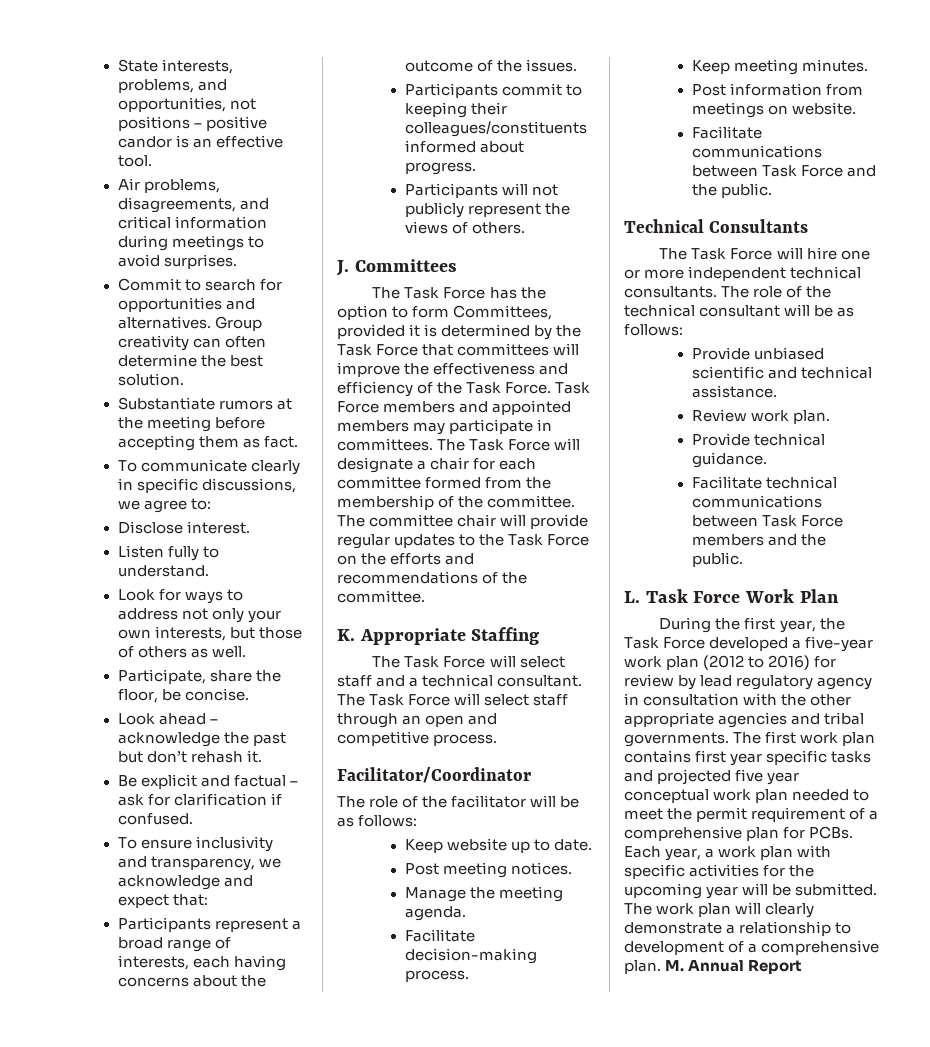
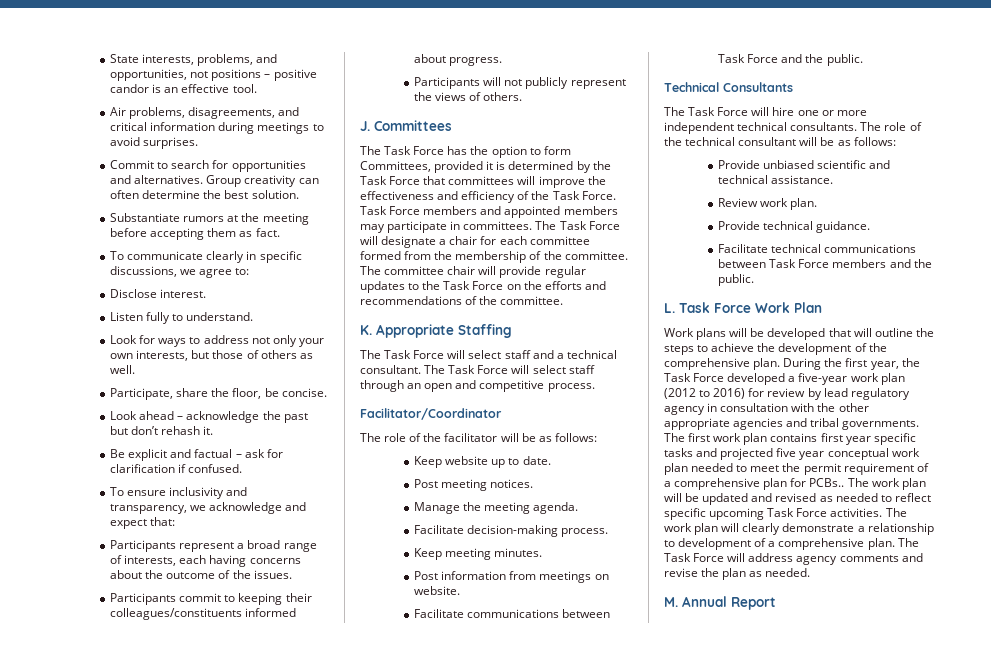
(839, 596) none -> [664,328,934,340] [664,343,887,355] [664,358,781,370] Work plans will be developed that will outline the steps to achieve the development of the comprehensive plan.
[809,826,854,839] [624,845,832,861] [624,864,815,879] [624,883,878,899] PCBs. Each year, a work plan with specific activities for the upcoming year will be submitted. -> [809,478,926,490] [664,493,931,505] [664,508,883,520] PCBs.. The work plan will be updated and revised as needed to reflect specific upcoming Task Force activities.
(661, 967) none -> [897,538,919,547] [664,553,923,565] [664,568,811,580] The Task Force will address agency comments and revise the plan as needed. //

